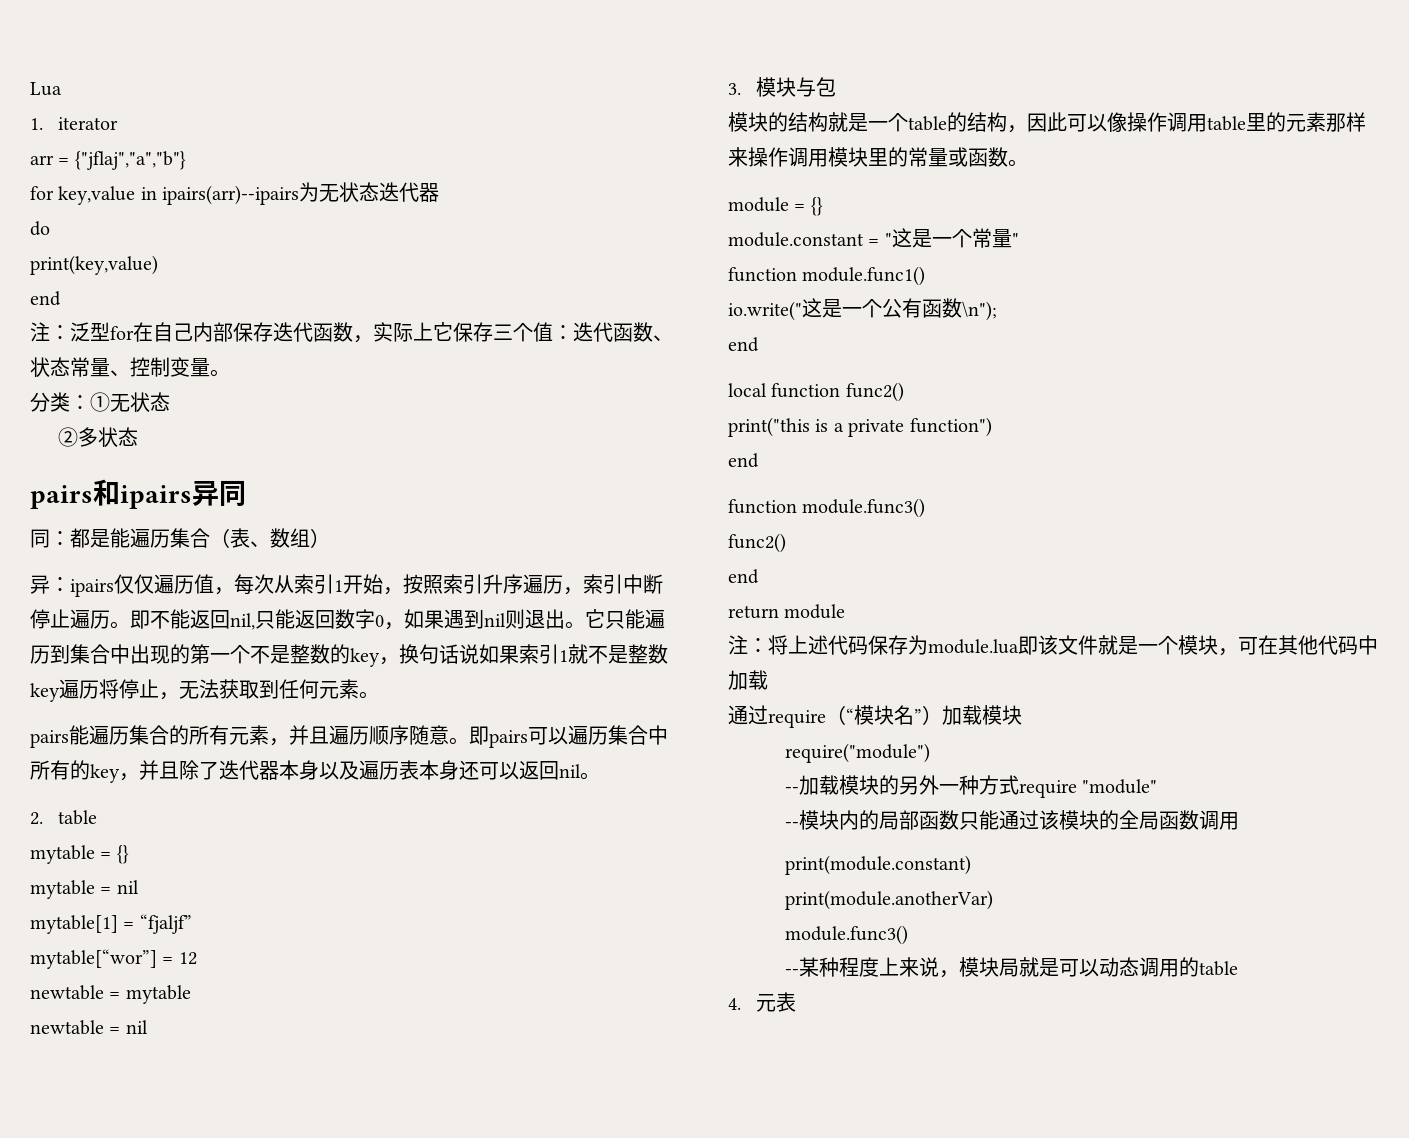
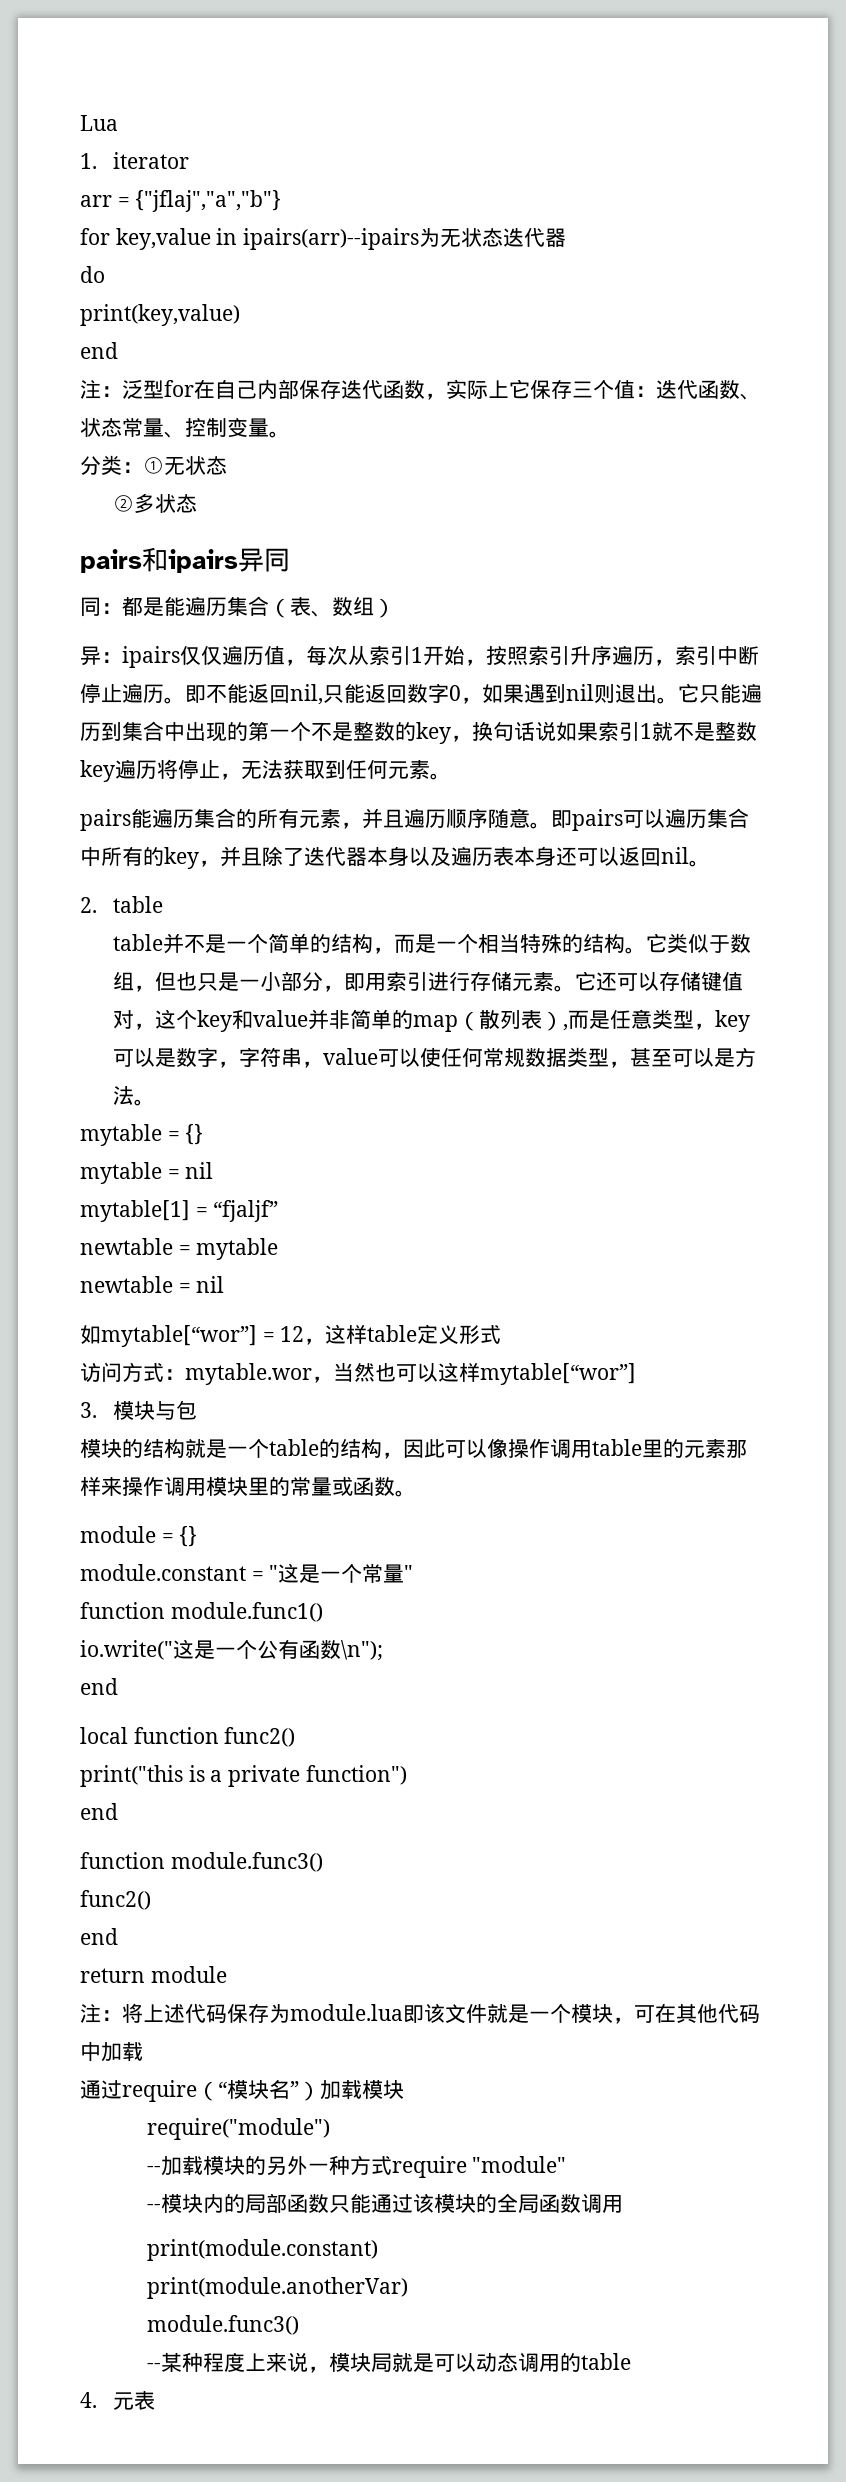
(98, 817) none -> [113,933,752,954] [113,971,744,992] [113,1009,751,1032] [113,1047,757,1068] [113,1086,156,1106] // table并不是一个简单的结构，而是一个相当特殊的结构。它类似于数组，但也只是一小部分，即用索引进行存储元素。它还可以存储键值对，这个key和value并非简单的map（散列表）,而是任意类型，key可以是数字，字符串，value可以使任何常规数据类型，甚至可以是方法。
[30,949,197,969] // mytable[“wor”] = 12 -> (279, 1211) none
(148, 1027) none -> [80,1324,502,1347] [80,1362,636,1385] // 如mytable[“wor”] = 12，这样table定义形式 // 访问方式：mytable.wor，当然也可以这样mytable[“wor”]

